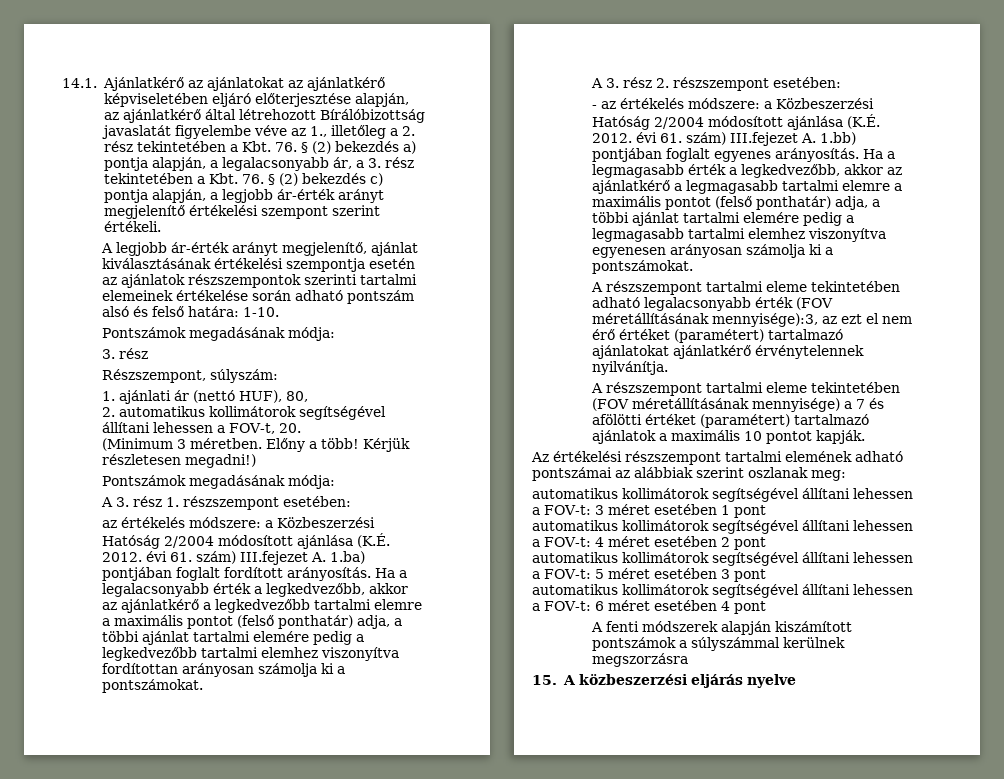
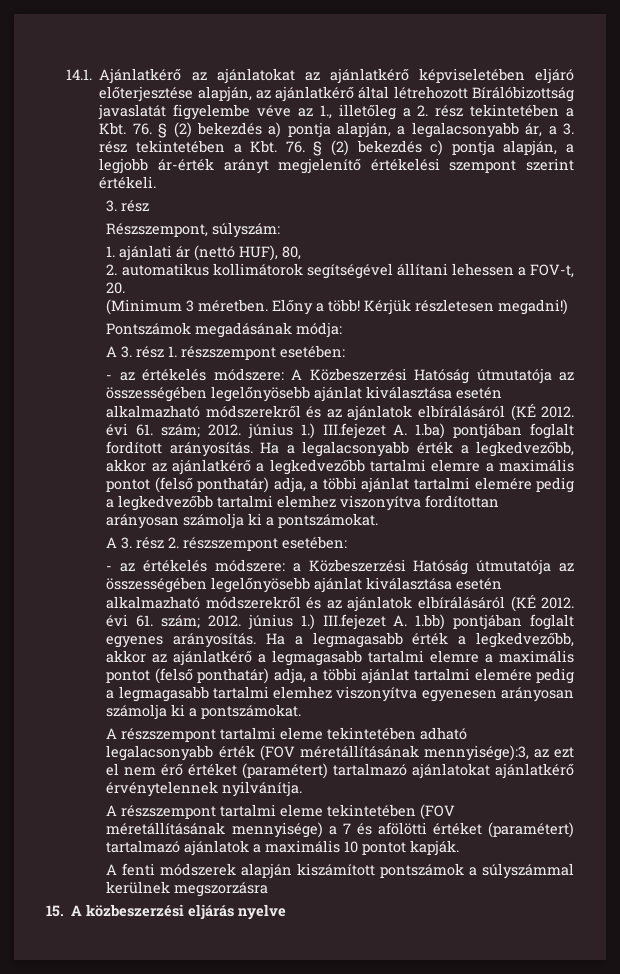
[100,242,418,256] [101,258,415,272] [101,274,417,288] [101,290,414,304] [101,306,279,317] [101,327,335,341] // A legjobb ár-érték arányt megjelenítő, ajánlat kiválasztásának értékelési szempontja esetén az ajánlatok részszempontok szerinti tartalmi elemeinek értékelése során adható pontszám alsó és felső határa: 1-10. // Pontszámok megadásának módja: -> (157, 182) none
[101,517,375,528] [101,533,390,549] [101,551,236,564] az értékelés módszere: a Közbeszerzési Hatóság 2/2004 módosított ajánlása (K.É. 2012. évi 61. szám) -> [106,368,574,384] [106,386,503,402] [106,404,574,421] [106,423,315,439] - az értékelés módszere: A Közbeszerzési Hatóság útmutatója az összességében legelőnyösebb ajánlat kiválasztása esetén alkalmazható módszerekről és az ajánlatok elbírálásáról (KÉ 2012. évi 61. szám; 2012. június 1.)
[653,114,880,130] [591,132,726,145] 2/2004 módosított ajánlása (K.É. 2012. évi 61. szám) -> [476,559,574,575] [106,577,503,593] [106,595,574,612] [106,614,315,630] útmutatója az összességében legelőnyösebb ajánlat kiválasztása esetén alkalmazható módszerekről és az ajánlatok elbírálásáról (KÉ 2012. évi 61. szám; 2012. június 1.)
[531,451,903,465] [532,467,846,481] [532,488,913,502] [532,504,766,518] [532,520,913,534] [532,536,766,550] [532,552,913,566] [532,568,766,582] [532,584,913,598] [532,600,766,614] // Az értékelési részszempont tartalmi elemének adható pontszámai az alábbiak szerint oszlanak meg: // automatikus kollimátorok segítségével állítani lehessen a FOV-t: 3 méret esetében 1 pont // automatikus kollimátorok segítségével állítani lehessen a FOV-t: 4 méret esetében 2 pont // automatikus kollimátorok segítségével állítani lehessen a FOV-t: 5 méret esetében 3 pont // automatikus kollimátorok segítségével állítani lehessen a FOV-t: 6 méret esetében 4 pont -> (460, 848) none

